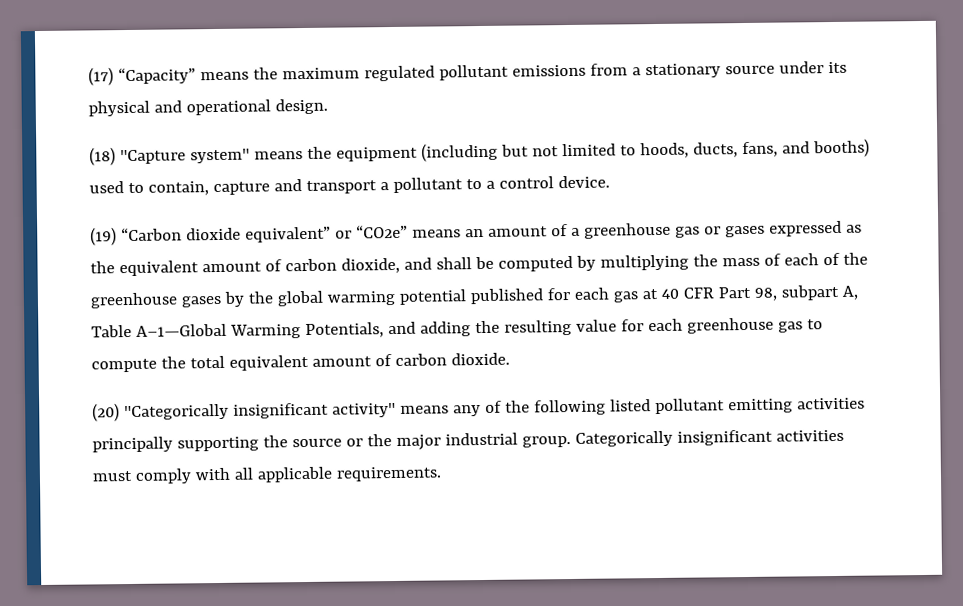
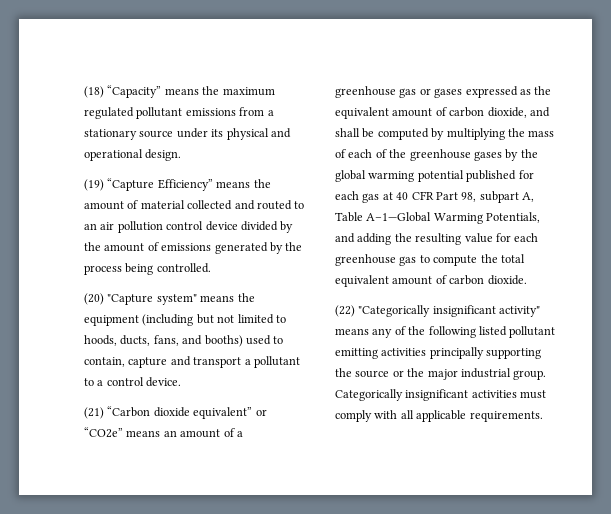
[88,67,114,86] (17) -> [84,86,104,98] (18)
[89,147,116,166] (18) -> [84,178,271,191] [84,200,305,210] [84,221,294,233] [84,242,303,254] [84,263,211,275] [84,293,104,305] (19) “Capture Efficiency” means the amount of material collected and routed to an air pollution control device divided by the amount of emissions generated by the process being controlled. // (20)
[90,227,117,246] (19) -> [84,407,104,419] (21)
[92,403,120,422] (20) -> [335,305,355,317] (22)

